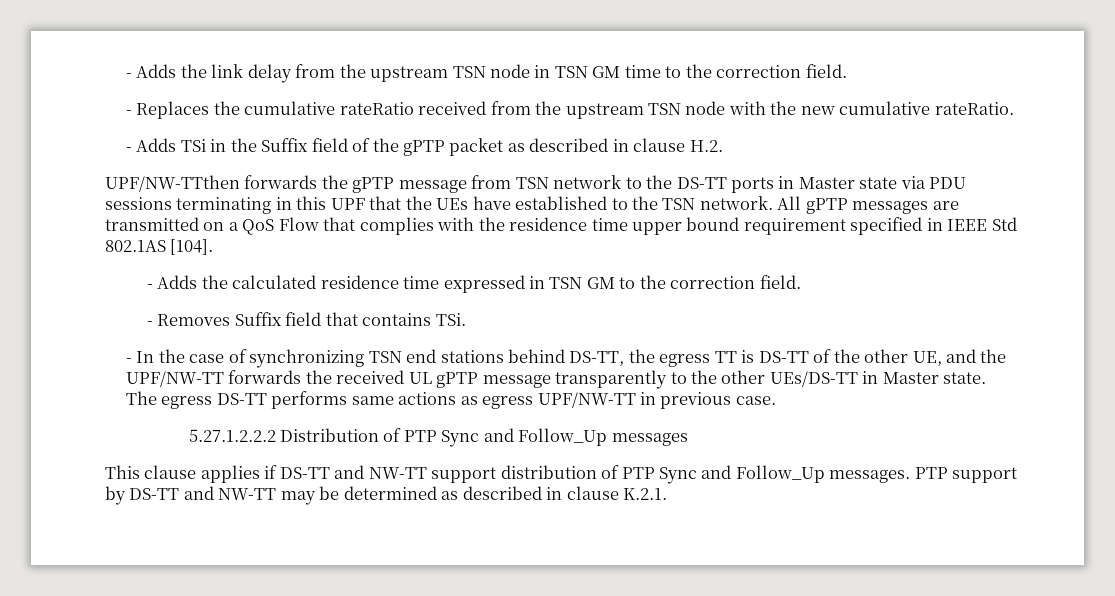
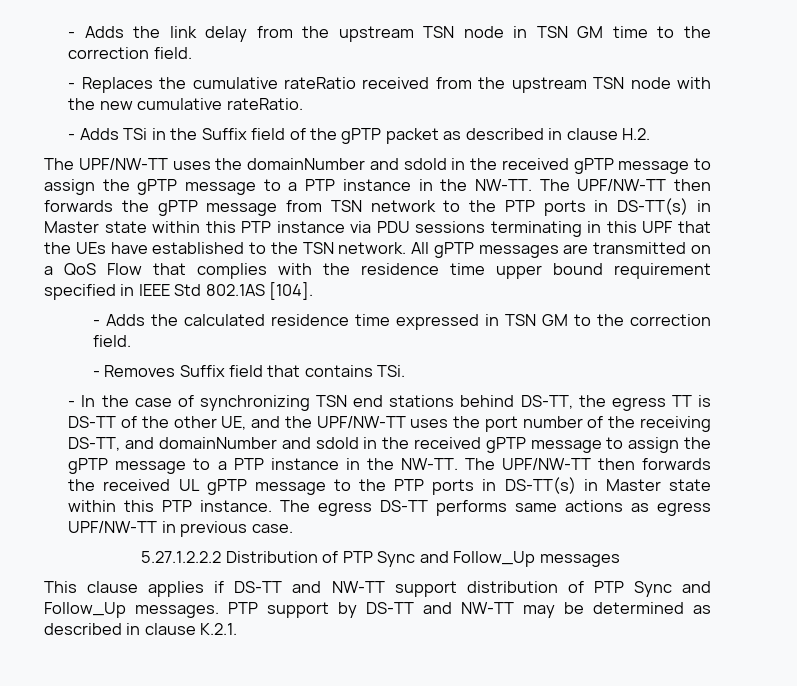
[105,175,240,192] UPF/NW-TTthen -> [44,158,711,174] [44,179,711,195] The UPF/NW-TT uses the domainNumber and sdoId in the received gPTP message to assign the gPTP message to a PTP instance in the NW-TT. The UPF/NW-TT then
[676,176,898,193] DS-TT ports in Master state -> [504,198,711,216] [44,221,345,233] PTP ports in DS-TT(s) in Master state within this PTP instance
(224, 379) none -> [410,416,711,432] [68,437,711,453] [68,458,635,474] uses the port number of the receiving DS-TT, and domainNumber and sdoId in the received gPTP message to assign the gPTP message to a PTP instance in the NW-TT. The UPF/NW-TT then
[555,370,987,389] transparently to the other UEs/DS-TT in Master state. -> [333,477,711,495] [68,500,273,512] to the PTP ports in DS-TT(s) in Master state within this PTP instance.

